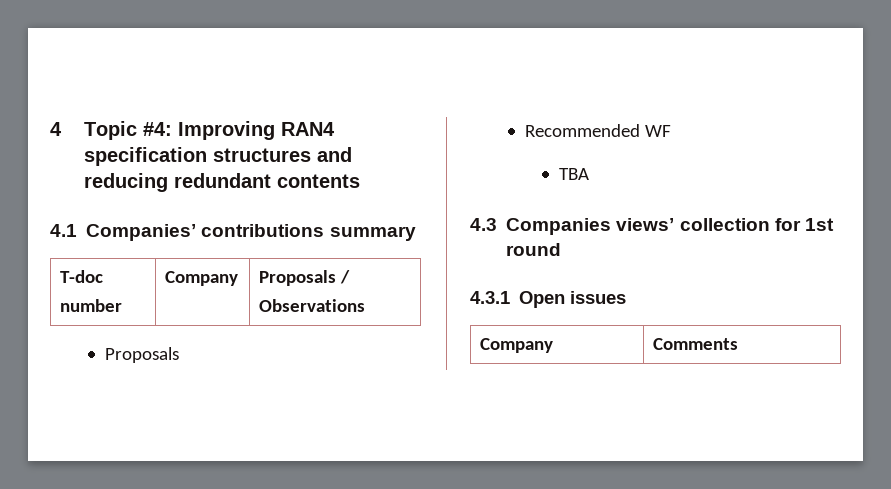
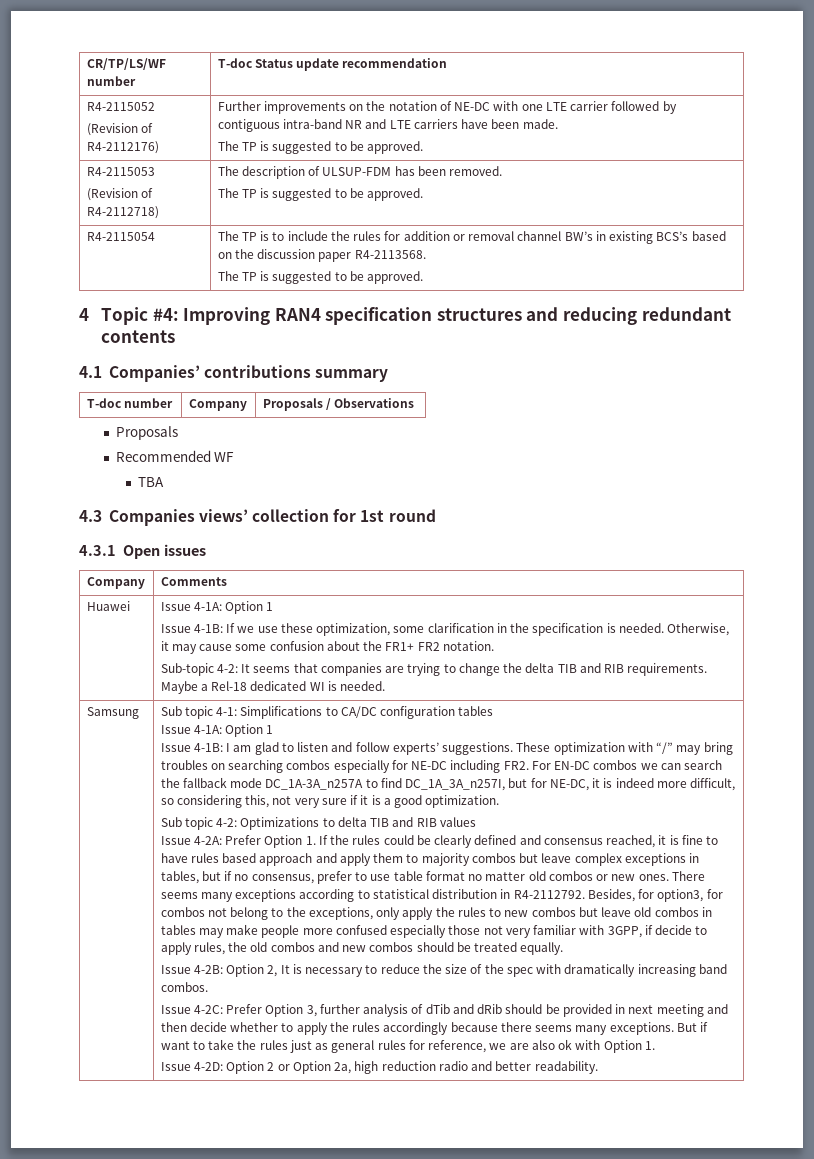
(50, 129) none -> [86,58,166,70] [86,76,136,86] [217,58,448,71] [86,102,155,111] [86,123,153,136] [86,141,159,154] [217,101,677,114] [217,119,558,132] [217,141,424,154] [86,167,155,176] [86,188,153,201] [86,206,159,219] [217,166,503,179] [217,188,424,201] [86,232,155,241] [217,231,726,244] [217,249,426,262] [217,271,424,284] CR/TP/LS/WF number | T-doc Status update recommendation // R4-2115052 // (Revision of R4-2112176) | Further improvements on the notation of NE-DC with one LTE carrier followed by contiguous intra-band NR and LTE carriers have been made. // The TP is suggested to be approved. // R4-2115053 // (Revision of R4-2112718) | The description of ULSUP-FDM has been removed. // The TP is suggested to be approved. // R4-2115054 | The TP is to include the rules for addition or removal channel BW’s in existing BCS’s based on the discussion paper R4-2113568. // The TP is suggested to be approved. //
(739, 344) none -> [86,601,130,611] [160,601,274,614] [160,623,730,636] [160,641,494,654] [160,663,708,676] [160,681,386,694] [86,707,139,719] [160,706,494,719] [160,724,274,737] [160,742,733,755] [160,760,723,773] [160,777,736,791] [160,795,500,808] [160,817,476,830] [160,835,718,848] [160,853,700,866] [160,871,705,884] [160,889,723,902] [160,907,712,920] [160,924,708,938] [160,942,564,955] [160,964,727,977] [160,982,208,992] [160,1004,728,1017] [160,1022,709,1035] [160,1039,655,1053] [160,1061,598,1074] // Huawei | Issue 4-1A: Option 1 // Issue 4-1B: If we use these optimization, some clarification in the specification is needed. Otherwise, it may cause some confusion about the FR1+ FR2 notation. // Sub-topic 4-2: It seems that companies are trying to change the delta TIB and RIB requirements. Maybe a Rel-18 dedicated WI is needed. // Samsung | Sub topic 4-1: Simplifications to CA/DC configuration tables // Issue 4-1A: Option 1 // Issue 4-1B: I am glad to listen and follow experts’ suggestions. These optimization with “/” may bring troubles on searching combos especially for NE-DC including FR2. For EN-DC combos we can search the fallback mode DC_1A-3A_n257A to find DC_1A_3A_n257I, but for NE-DC, it is indeed more difficult, so considering this, not very sure if it is a good optimization. // Sub topic 4-2: Optimizations to delta TIB and RIB values // Issue 4-2A: Prefer Option 1. If the rules could be clearly defined and consensus reached, it is fine to have rules based approach and apply them to majority combos but leave complex exceptions in tables, but if no consensus, prefer to use table format no matter old combos or new ones. There seems many exceptions according to statistical distribution in R4-2112792. Besides, for option3, for combos not belong to the exceptions, only apply the rules to new combos but leave old combos in tables may make people more confused especially those not very familiar with 3GPP, if decide to apply rules, the old combos and new combos should be treated equally. // Issue 4-2B: Option 2, It is necessary to reduce the size of the spec with dramatically increasing band combos. // Issue 4-2C: Prefer Option 3, further analysis of dTib and dRib should be provided in next meeting and then decide whether to apply the rules accordingly because there seems many exceptions. But if want to take the rules just as general rules for reference, we are also ok with Option 1. // Issue 4-2D: Option 2 or Option 2a, high reduction radio and better readability.

